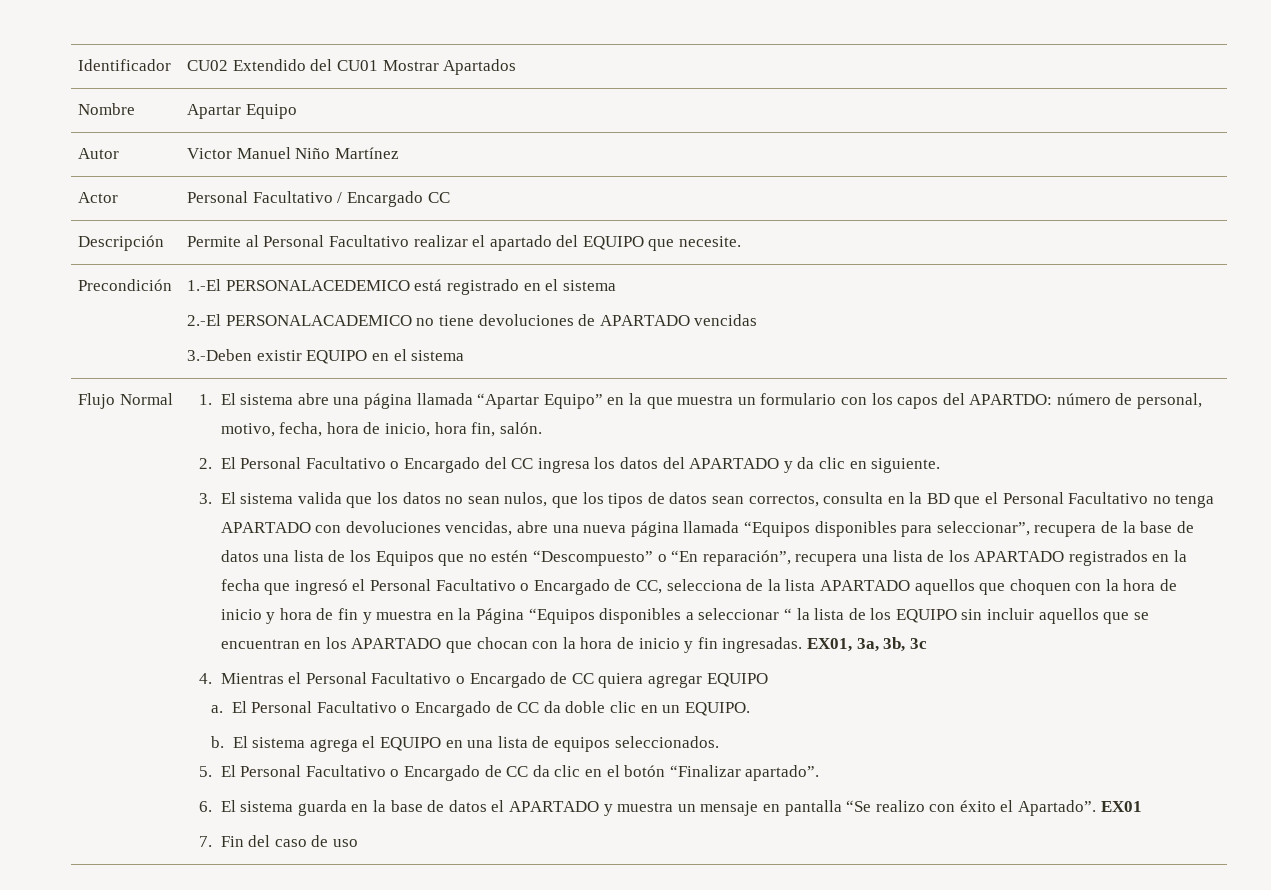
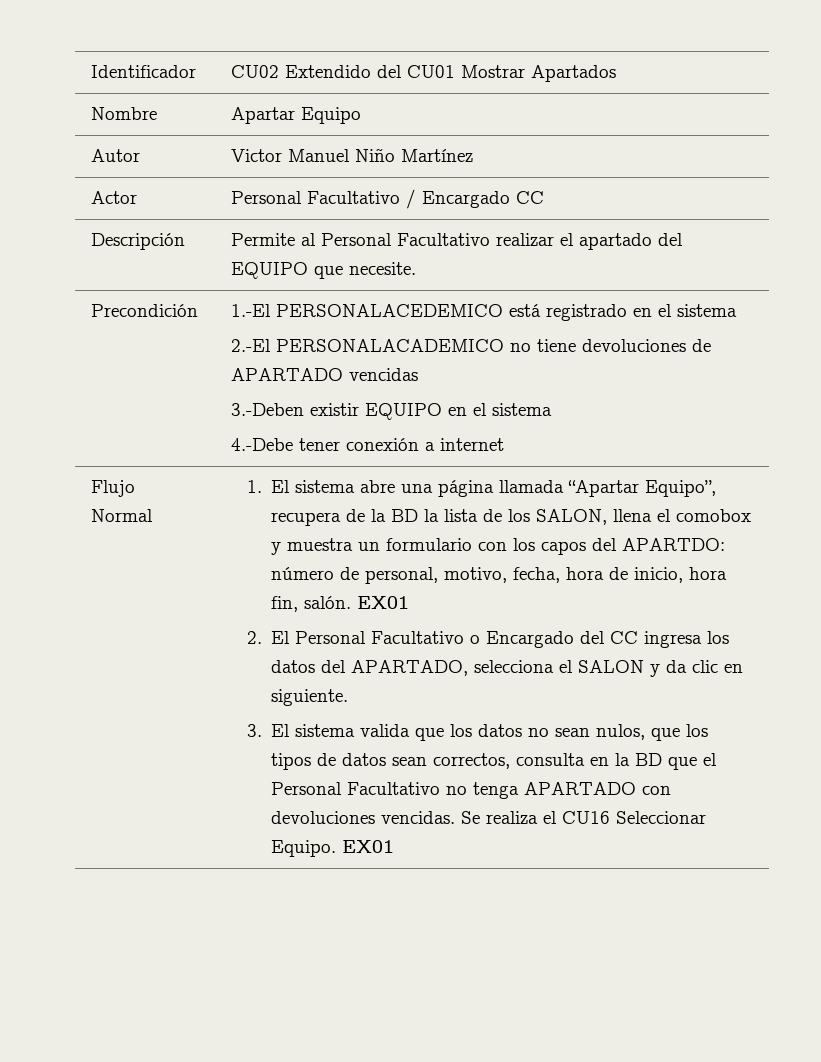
(465, 355) none -> [230,438,504,451] // 4.-Debe tener conexión a internet
[543,393,673,409] Equipo” en la que -> [645,480,717,497] [271,509,752,526] [271,542,282,555] Equipo”, recupera de la BD la lista de los SALON, llena el comobox y
(542, 428) none -> [357,596,410,609] EX01
[689,458,780,469] APARTADO -> [351,660,645,676] APARTADO, selecciona el SALON
[445,521,1194,537] [220,550,1188,566] [220,579,1178,595] [220,608,1149,624] [220,637,927,653] [199,672,768,688] [211,701,750,717] [211,736,719,752] [199,765,820,781] [199,800,1142,816] [199,835,359,847] vencidas, abre una nueva página llamada “Equipos disponibles para seleccionar”, recupera de la base de datos una lista de los Equipos que no estén “Descompuesto” o “En reparación”, recupera una lista de los APARTADO registrados en la fecha que ingresó el Personal Facultativo o Encargado de CC, selecciona de la lista APARTADO aquellos que choquen con la hora de inicio y hora de fin y muestra en la Página “Equipos disponibles a seleccionar “ la lista de los EQUIPO sin incluir aquellos que se encuentran en los APARTADO que chocan con la hora de inicio y fin ingresadas. EX01, 3a, 3b, 3c // 4. Mientras el Personal Facultativo o Encargado de CC quiera agregar EQUIPO // a. El Personal Facultativo o Encargado de CC da doble clic en un EQUIPO. // b. El sistema agrega el EQUIPO en una lista de equipos seleccionados. // 5. El Personal Facultativo o Encargado de CC da clic en el botón “Finalizar apartado”. // 6. El sistema guarda en la base de datos el APARTADO y muestra un mensaje en pantalla “Se realizo con éxito el Apartado”. EX01 // 7. Fin del caso de uso -> [381,811,707,824] [271,840,395,857] vencidas. Se realiza el CU16 Seleccionar Equipo. EX01

